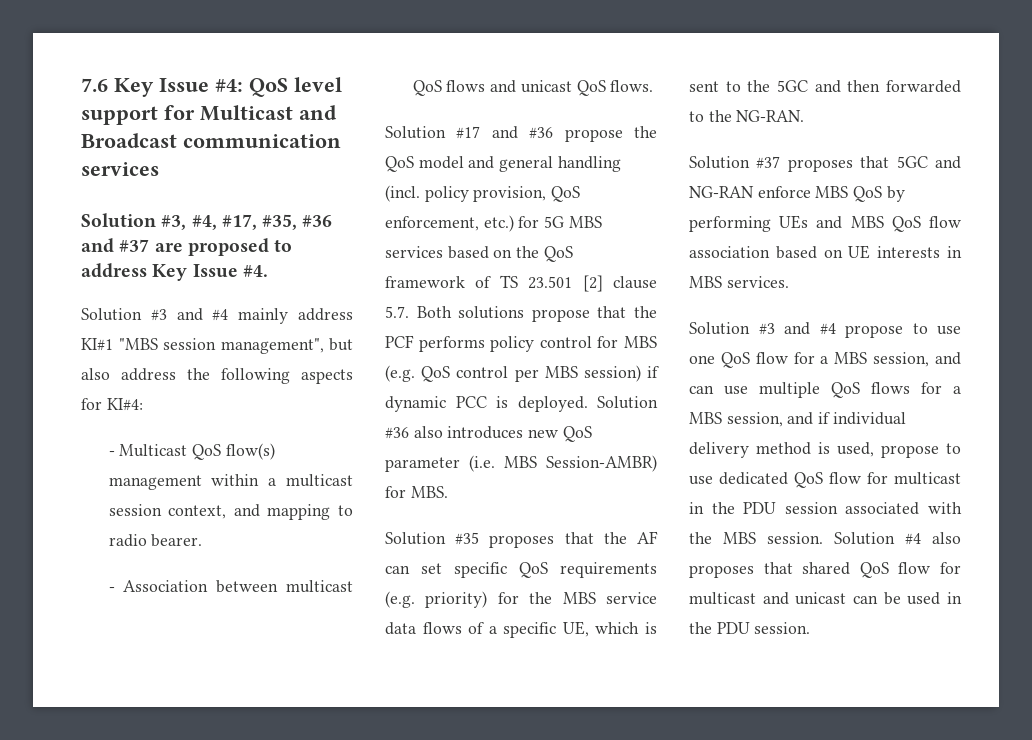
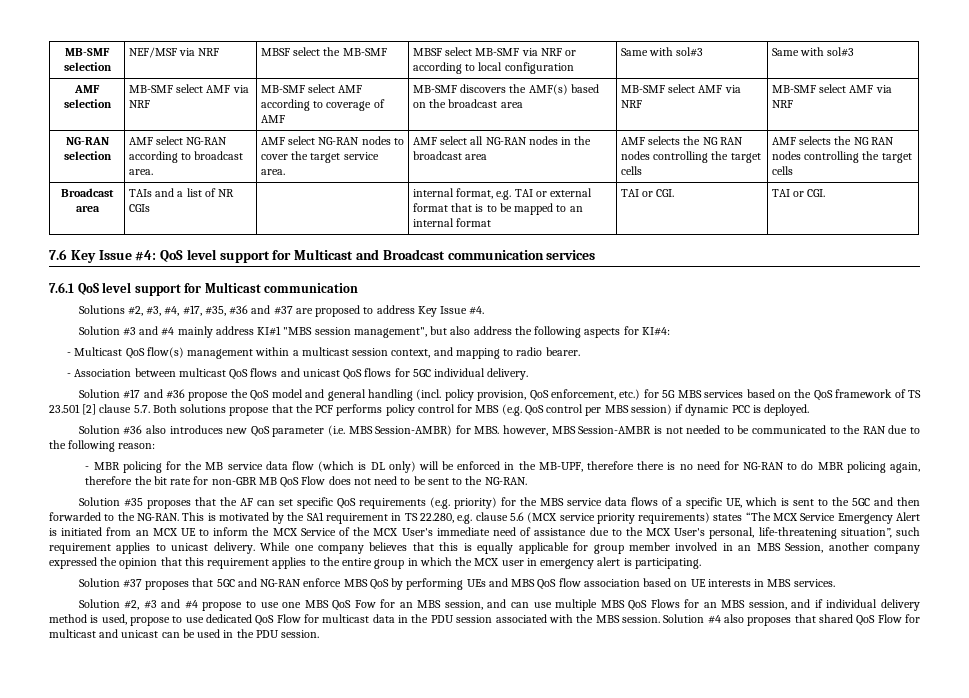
(81, 85) none -> [65,48,110,56] [63,62,112,71] [128,47,220,58] [260,47,387,56] [412,47,577,56] [412,62,574,74] [620,47,704,57] [771,47,855,57] [74,85,100,93] [63,99,112,108] [128,84,249,93] [128,100,150,108] [260,84,363,93] [260,99,385,111] [260,115,285,123] [412,84,599,95] [412,99,523,108] [620,84,741,93] [620,100,642,108] [771,84,892,93] [771,100,793,108] [65,137,109,145] [63,151,112,160] [128,136,228,145] [128,151,244,163] [128,169,153,175] [260,136,404,145] [260,151,379,163] [260,169,285,175] [412,136,592,145] [412,151,488,160] [620,136,743,145] [620,151,761,163] [620,166,642,175] [771,136,894,145] [771,151,912,163] [771,166,793,175] [61,188,114,197] [75,205,100,212] [128,188,235,197] [128,204,150,212] [412,188,593,200] [412,203,583,215] [412,218,492,227] [620,189,675,197] [771,189,826,197] MB-SMF selection | NEF/MSF via NRF | MBSF select the MB-SMF | MBSF select MB-SMF via NRF or according to local configuration | Same with sol#3 | Same with sol#3 // AMF selection | MB-SMF select AMF via NRF | MB-SMF select AMF according to coverage of AMF | MB-SMF discovers the AMF(s) based on the broadcast area | MB-SMF select AMF via NRF | MB-SMF select AMF via NRF // NG-RAN selection | AMF select NG-RAN according to broadcast area. | AMF select NG-RAN nodes to cover the target service area. | AMF select all NG-RAN nodes in the broadcast area | AMF selects the NG RAN nodes controlling the target cells | AMF selects the NG RAN nodes controlling the target cells // Broadcast area | TAIs and a list of NR CGIs | | internal format, e.g. TAI or external format that is to be mapped to an internal format | TAI or CGI. | TAI or CGI. //
[81,213,156,228] Solution -> [49,282,359,296] [78,305,143,316] 7.6.1 QoS level support for Multicast communication // Solutions #2,
[610,80,654,92] flows. -> [364,368,529,380] flows for 5GC individual delivery.
(588, 404) none -> (810, 410) //
(448, 492) none -> [503,425,921,436] [49,440,156,452] [85,461,920,473] [85,476,527,488] however, MBS Session-AMBR is not needed to be communicated to the RAN due to the following reason: // - MBR policing for the MB service data flow (which is DL only) will be enforced in the MB-UPF, therefore there is no need for NG-RAN to do MBR policing again, therefore the bit rate for non-GBR MB QoS Flow does not need to be sent to the NG-RAN.
(805, 116) none -> [182,512,920,524] [49,527,921,539] [49,542,920,554] [49,557,701,569] This is motivated by the SA1 requirement in TS 22.280, e.g. clause 5.6 (MCX service priority requirements) states “The MCX Service Emergency Alert is initiated from an MCX UE to inform the MCX Service of the MCX User's immediate need of assistance due to the MCX User's personal, life-threatening situation”, such requirement applies to unicast delivery. While one company believes that this is equally applicable for group member involved in an MBS Session, another company expressed the opinion that this requirement applies to the entire group in which the MCX user in emergency alert is participating.
(750, 328) none -> [124,600,140,610] #2,
[720,352,829,368] QoS flow for a -> [304,599,413,611] MBS QoS Fow for an
[831,382,961,398] QoS flows for a -> [600,599,717,611] MBS QoS Flows for an
[829,472,961,485] flow for multicast -> [276,614,395,623] Flow for multicast data
[898,562,931,574] flow -> [877,614,902,623] Flow

